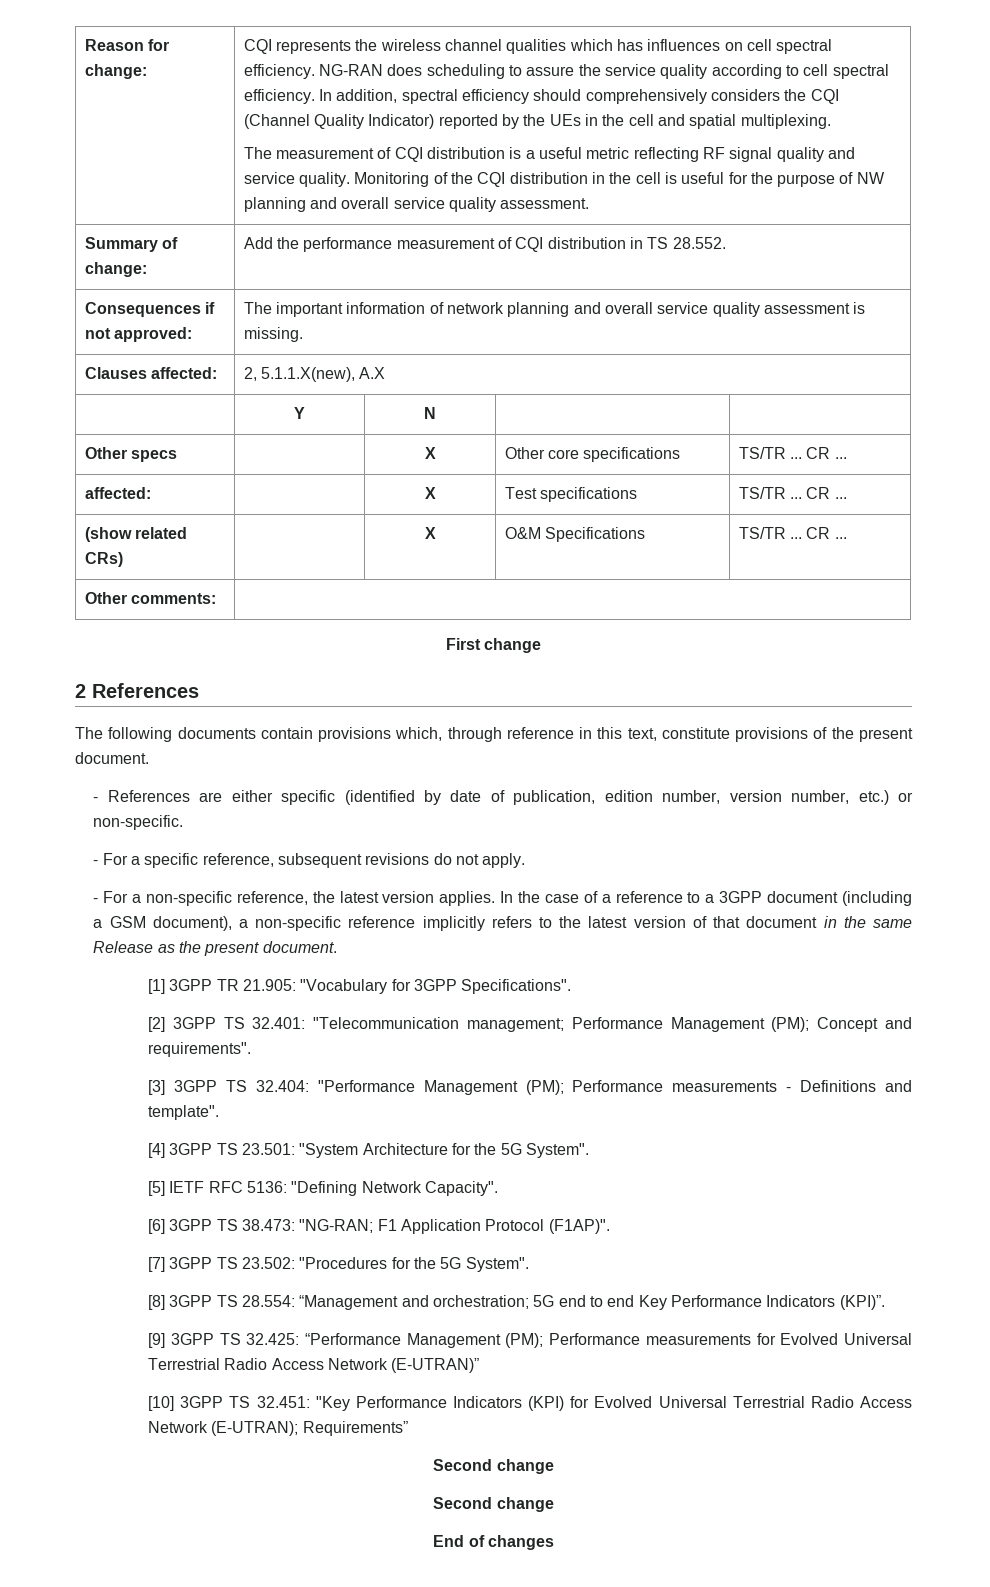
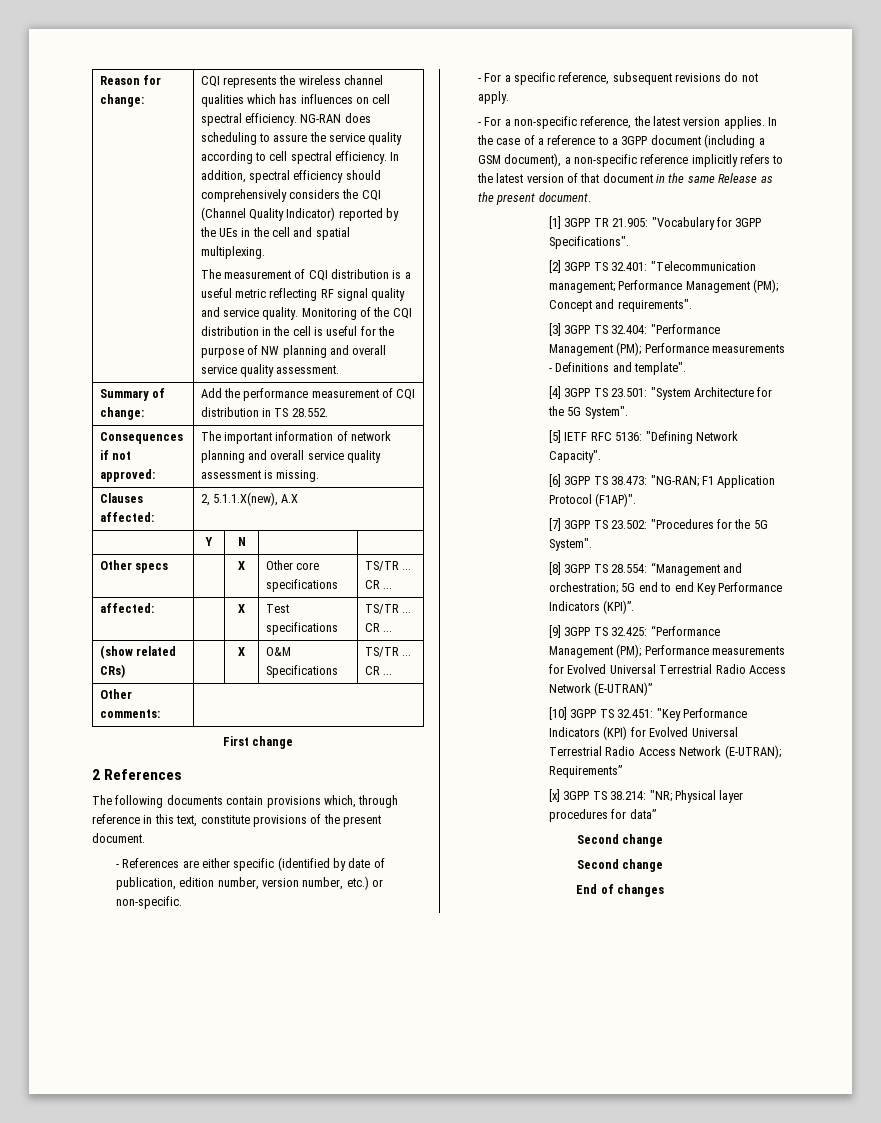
(408, 1428) none -> [549,789,744,803] [549,809,656,822] // [x] 3GPP TS 38.214: "NR; Physical layer procedures for data”

